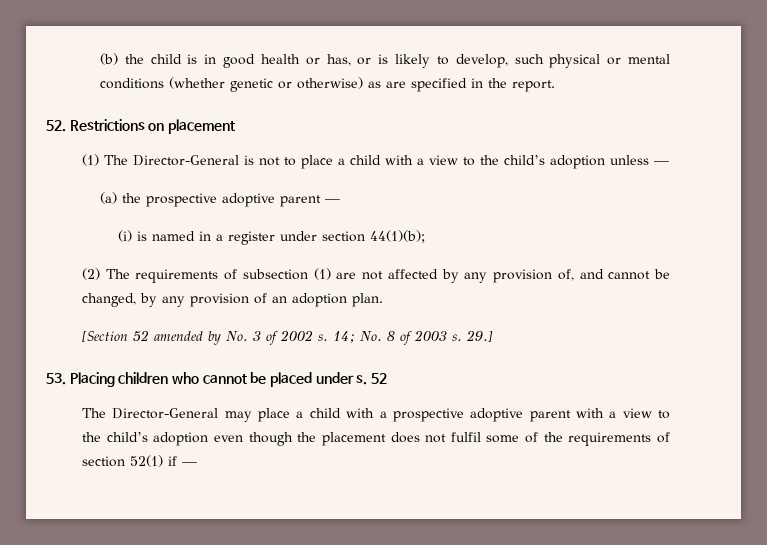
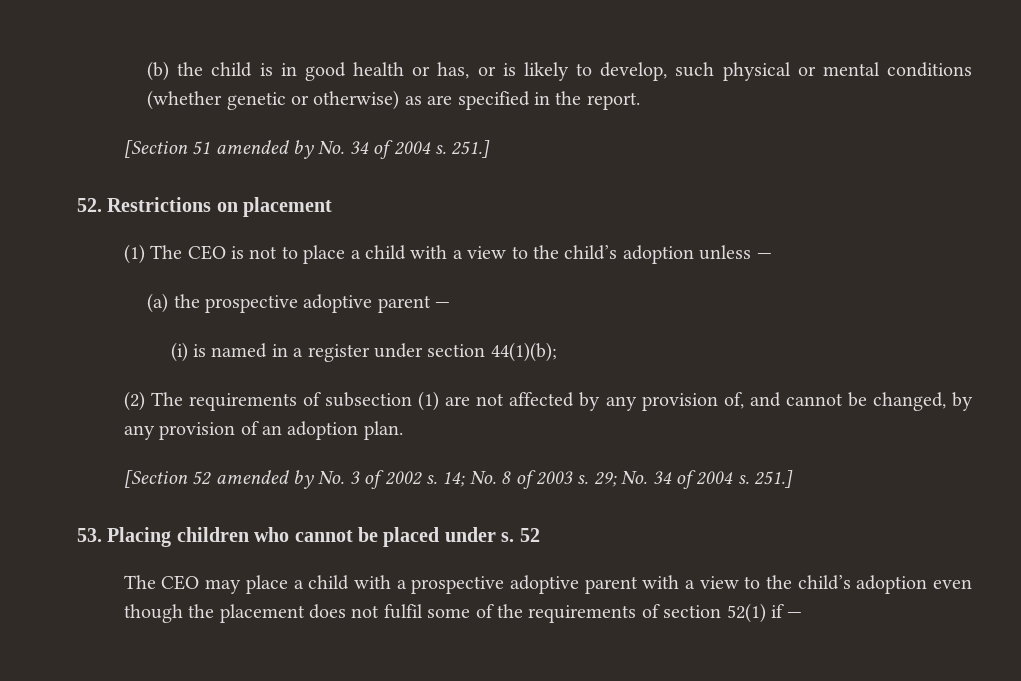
(555, 86) none -> [123,140,491,159] // [Section 51 amended by No. 34 of 2004 s. 251.]
[132,155,239,166] Director-General -> [187,245,226,260] CEO
[465,330,493,342] 29.] -> [593,470,794,489] 29; No. 34 of 2004 s. 251.]
[112,408,219,419] Director-General -> [161,575,200,590] CEO

